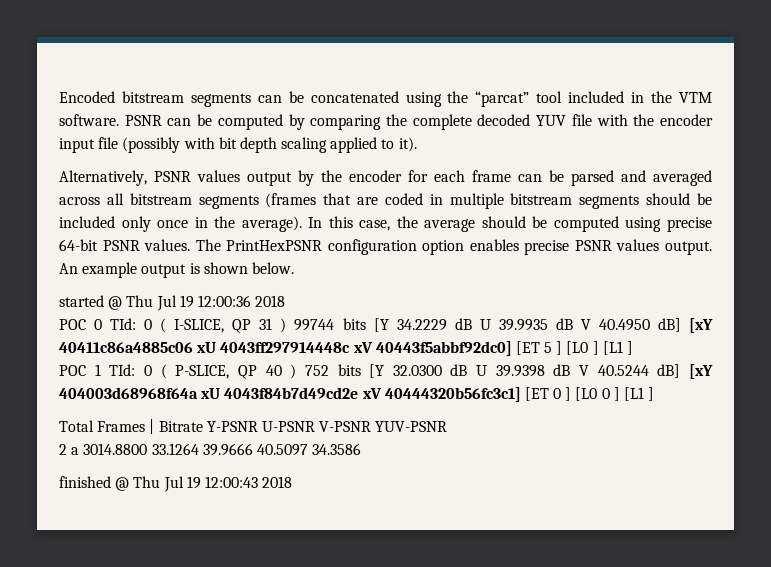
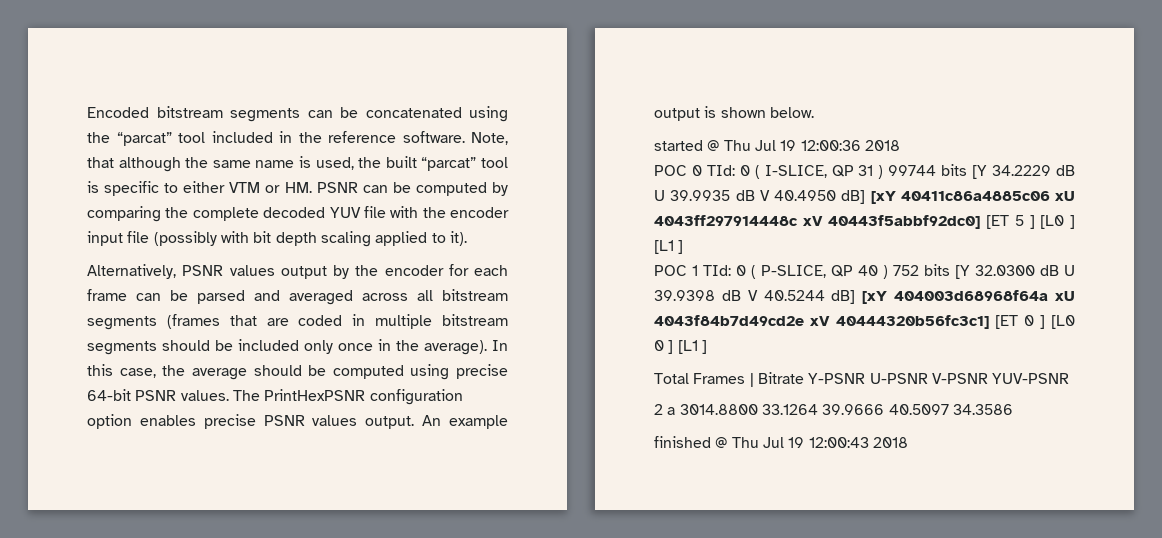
[678,92,712,103] [59,114,119,126] VTM software. -> [328,131,508,145] [87,156,509,172] [87,181,312,196] reference software. Note, that although the same name is used, the built “parcat” tool is specific to either VTM or HM.

